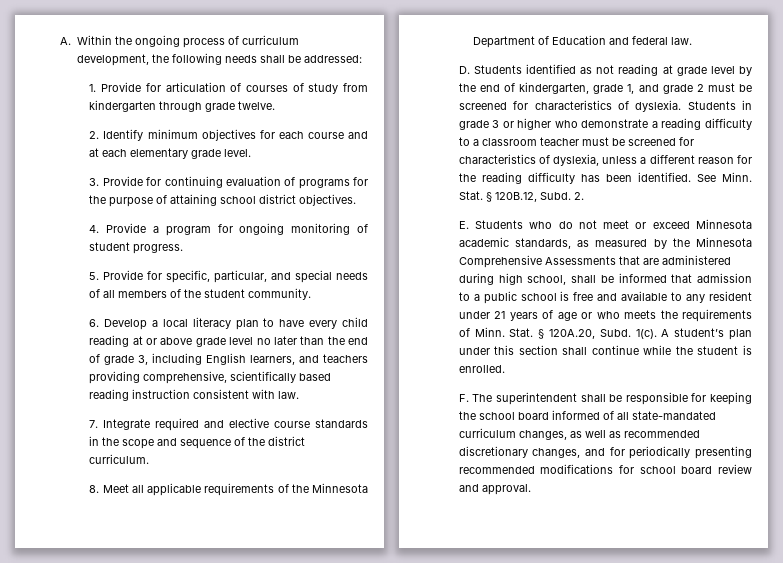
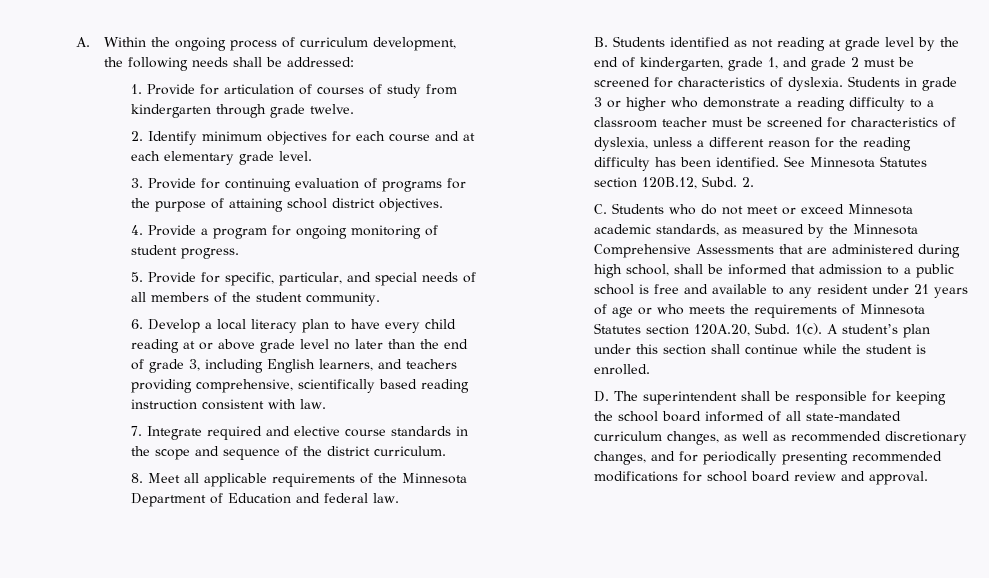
[458,66,470,74] D. -> [593,37,608,47] B.
[722,172,752,182] [458,191,492,202] Minn. Stat. § -> [809,156,927,168] [593,177,637,188] Minnesota Statutes section
[458,221,469,229] E. -> [593,204,607,214] C.
[474,327,545,339] Minn. Stat. § -> [859,304,925,315] [593,323,689,335] Minnesota Statutes section
[458,394,469,402] F. -> [593,391,609,402] D.

